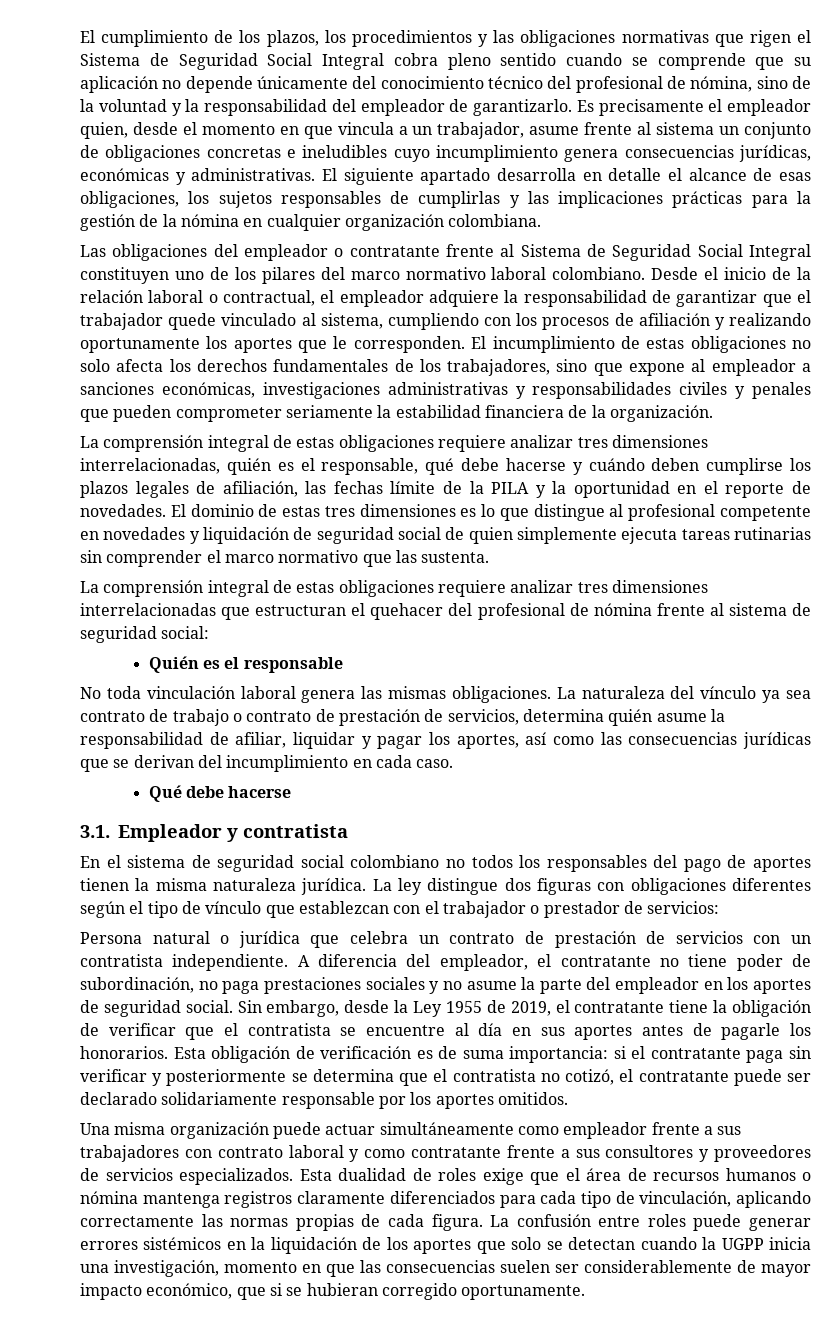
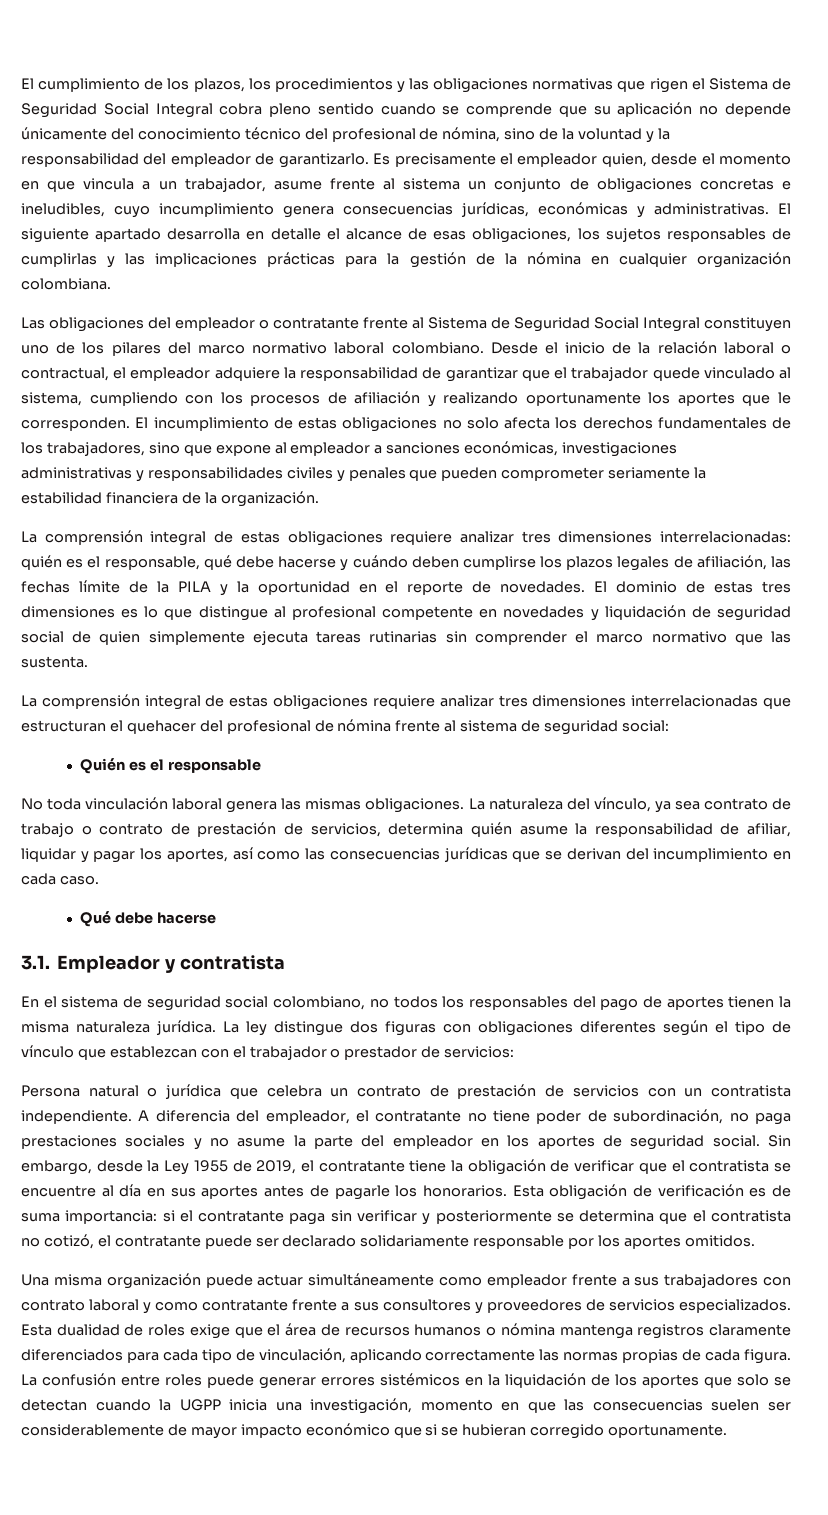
[302,145,388,158] ineludibles -> [21,203,105,217] ineludibles,
[80,458,220,474] interrelacionadas, -> [660,531,791,543] interrelacionadas:
[700,686,757,699] vínculo -> [593,797,651,812] vínculo,
[350,855,440,868] colombiano -> [273,996,366,1010] colombiano,
[146,1283,233,1299] económico, -> [305,1423,390,1436] económico

